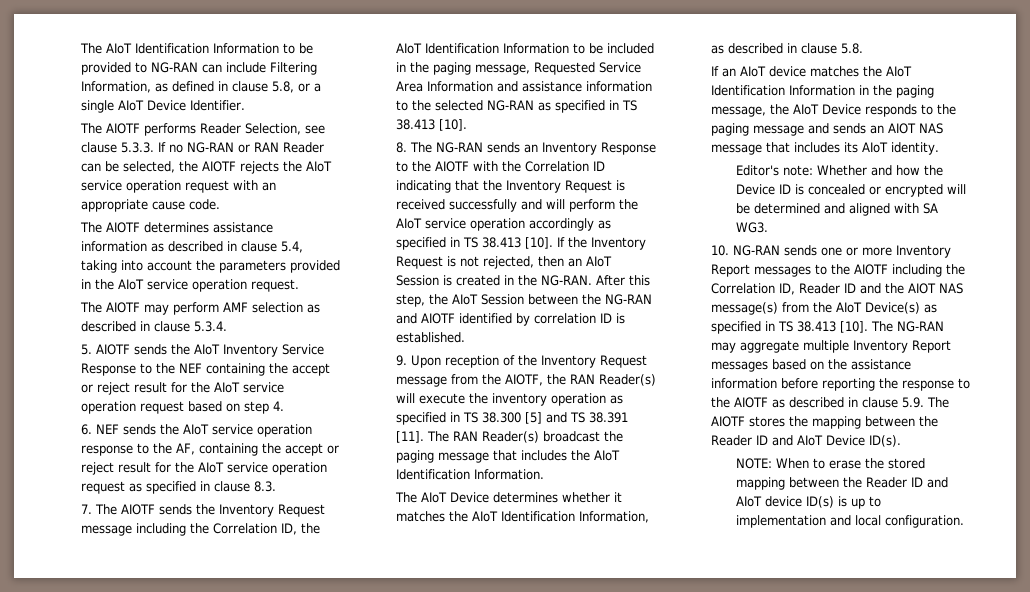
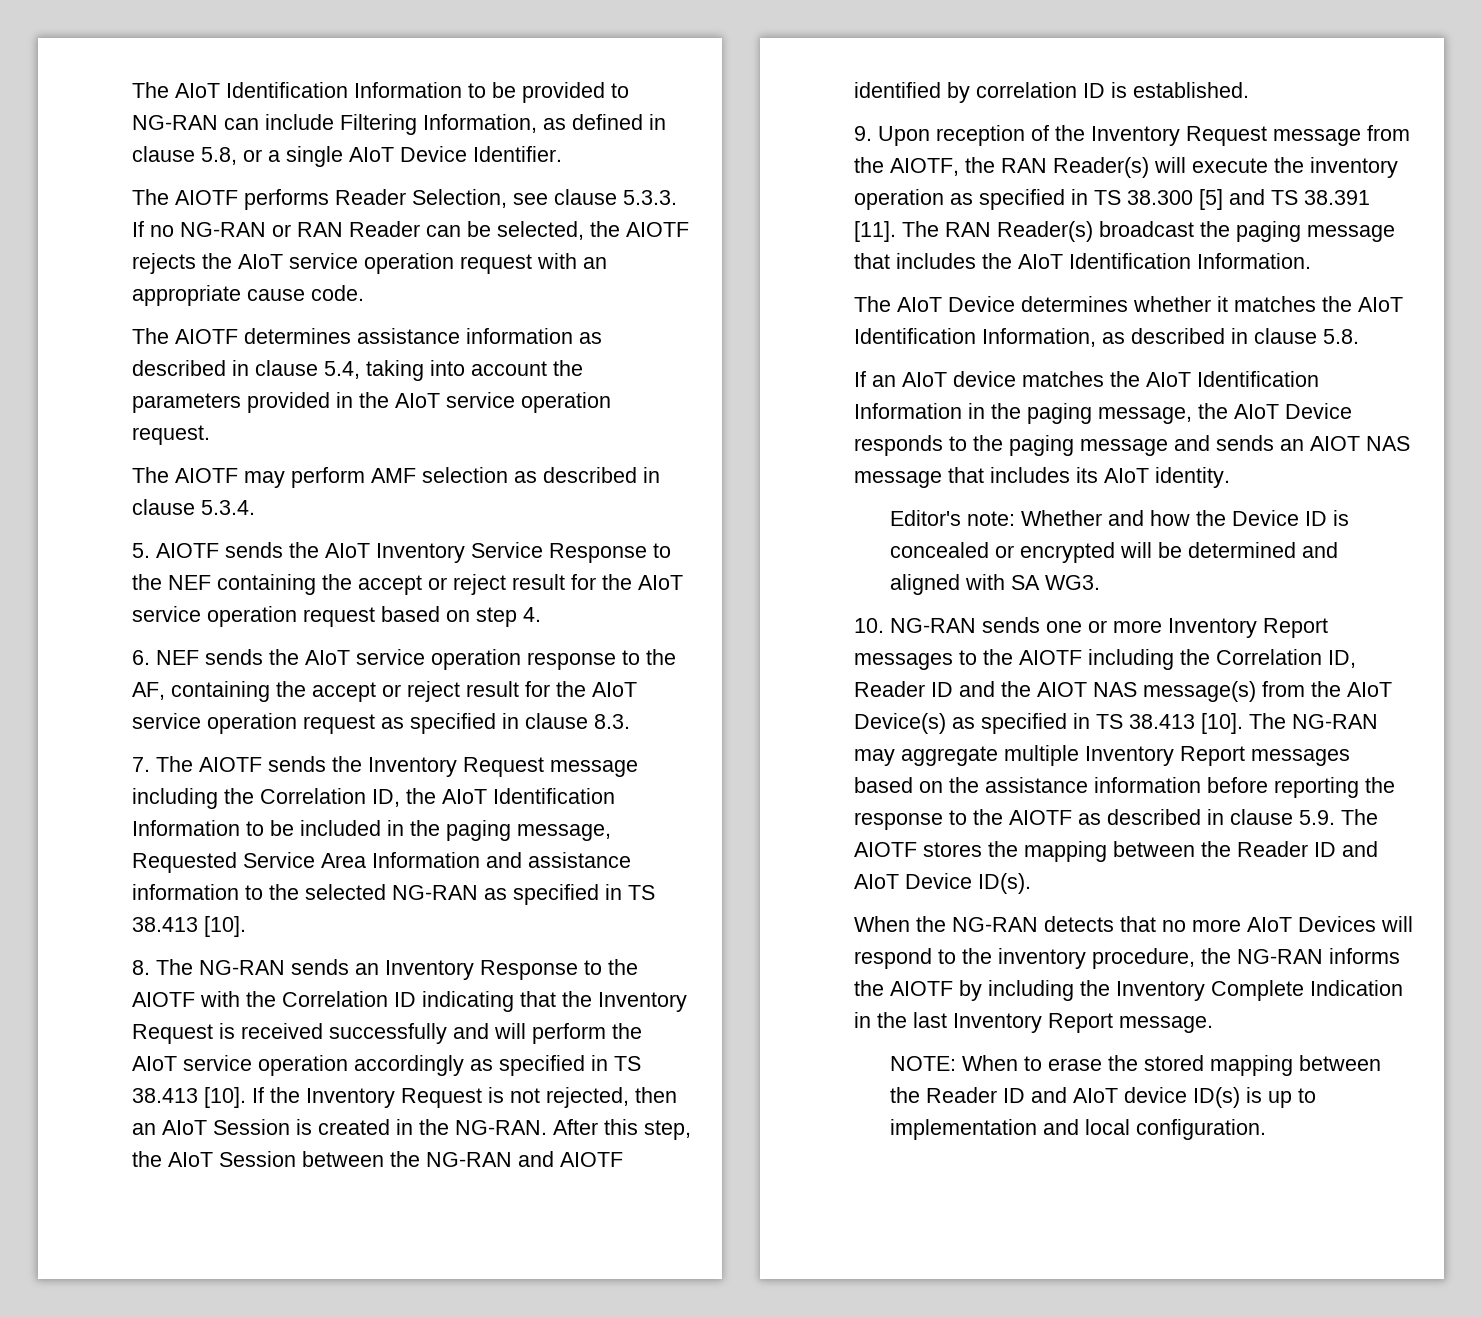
(902, 441) none -> [853,916,1413,932] [853,948,1400,969] [853,980,1403,1001] [853,1012,1213,1033] // When the NG-RAN detects that no more AIoT Devices will respond to the inventory procedure, the NG-RAN informs the AIOTF by including the Inventory Complete Indication in the last Inventory Report message.

